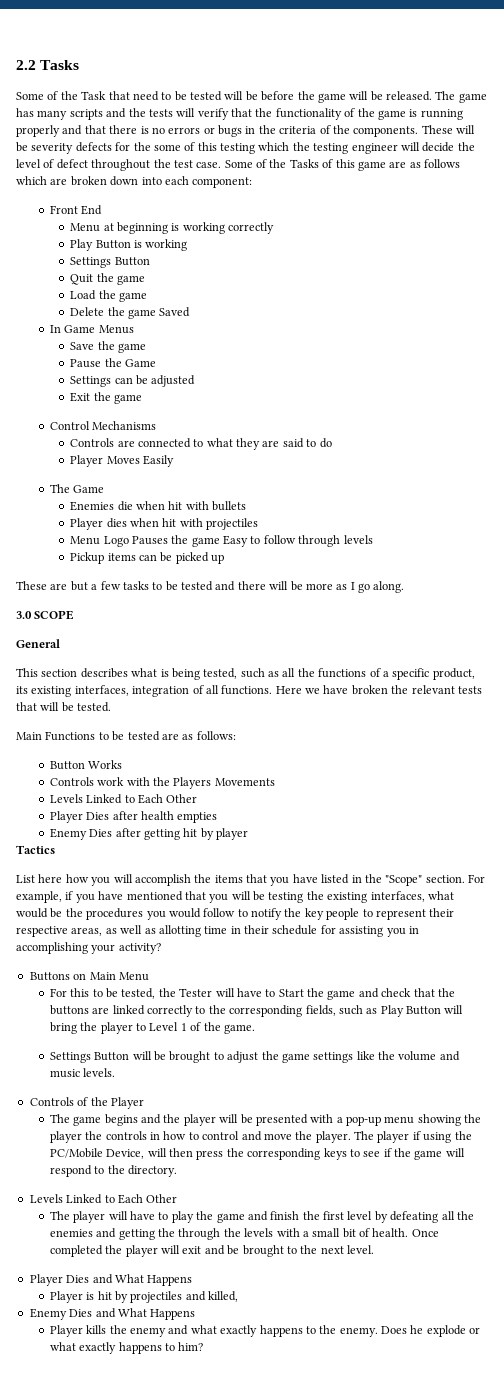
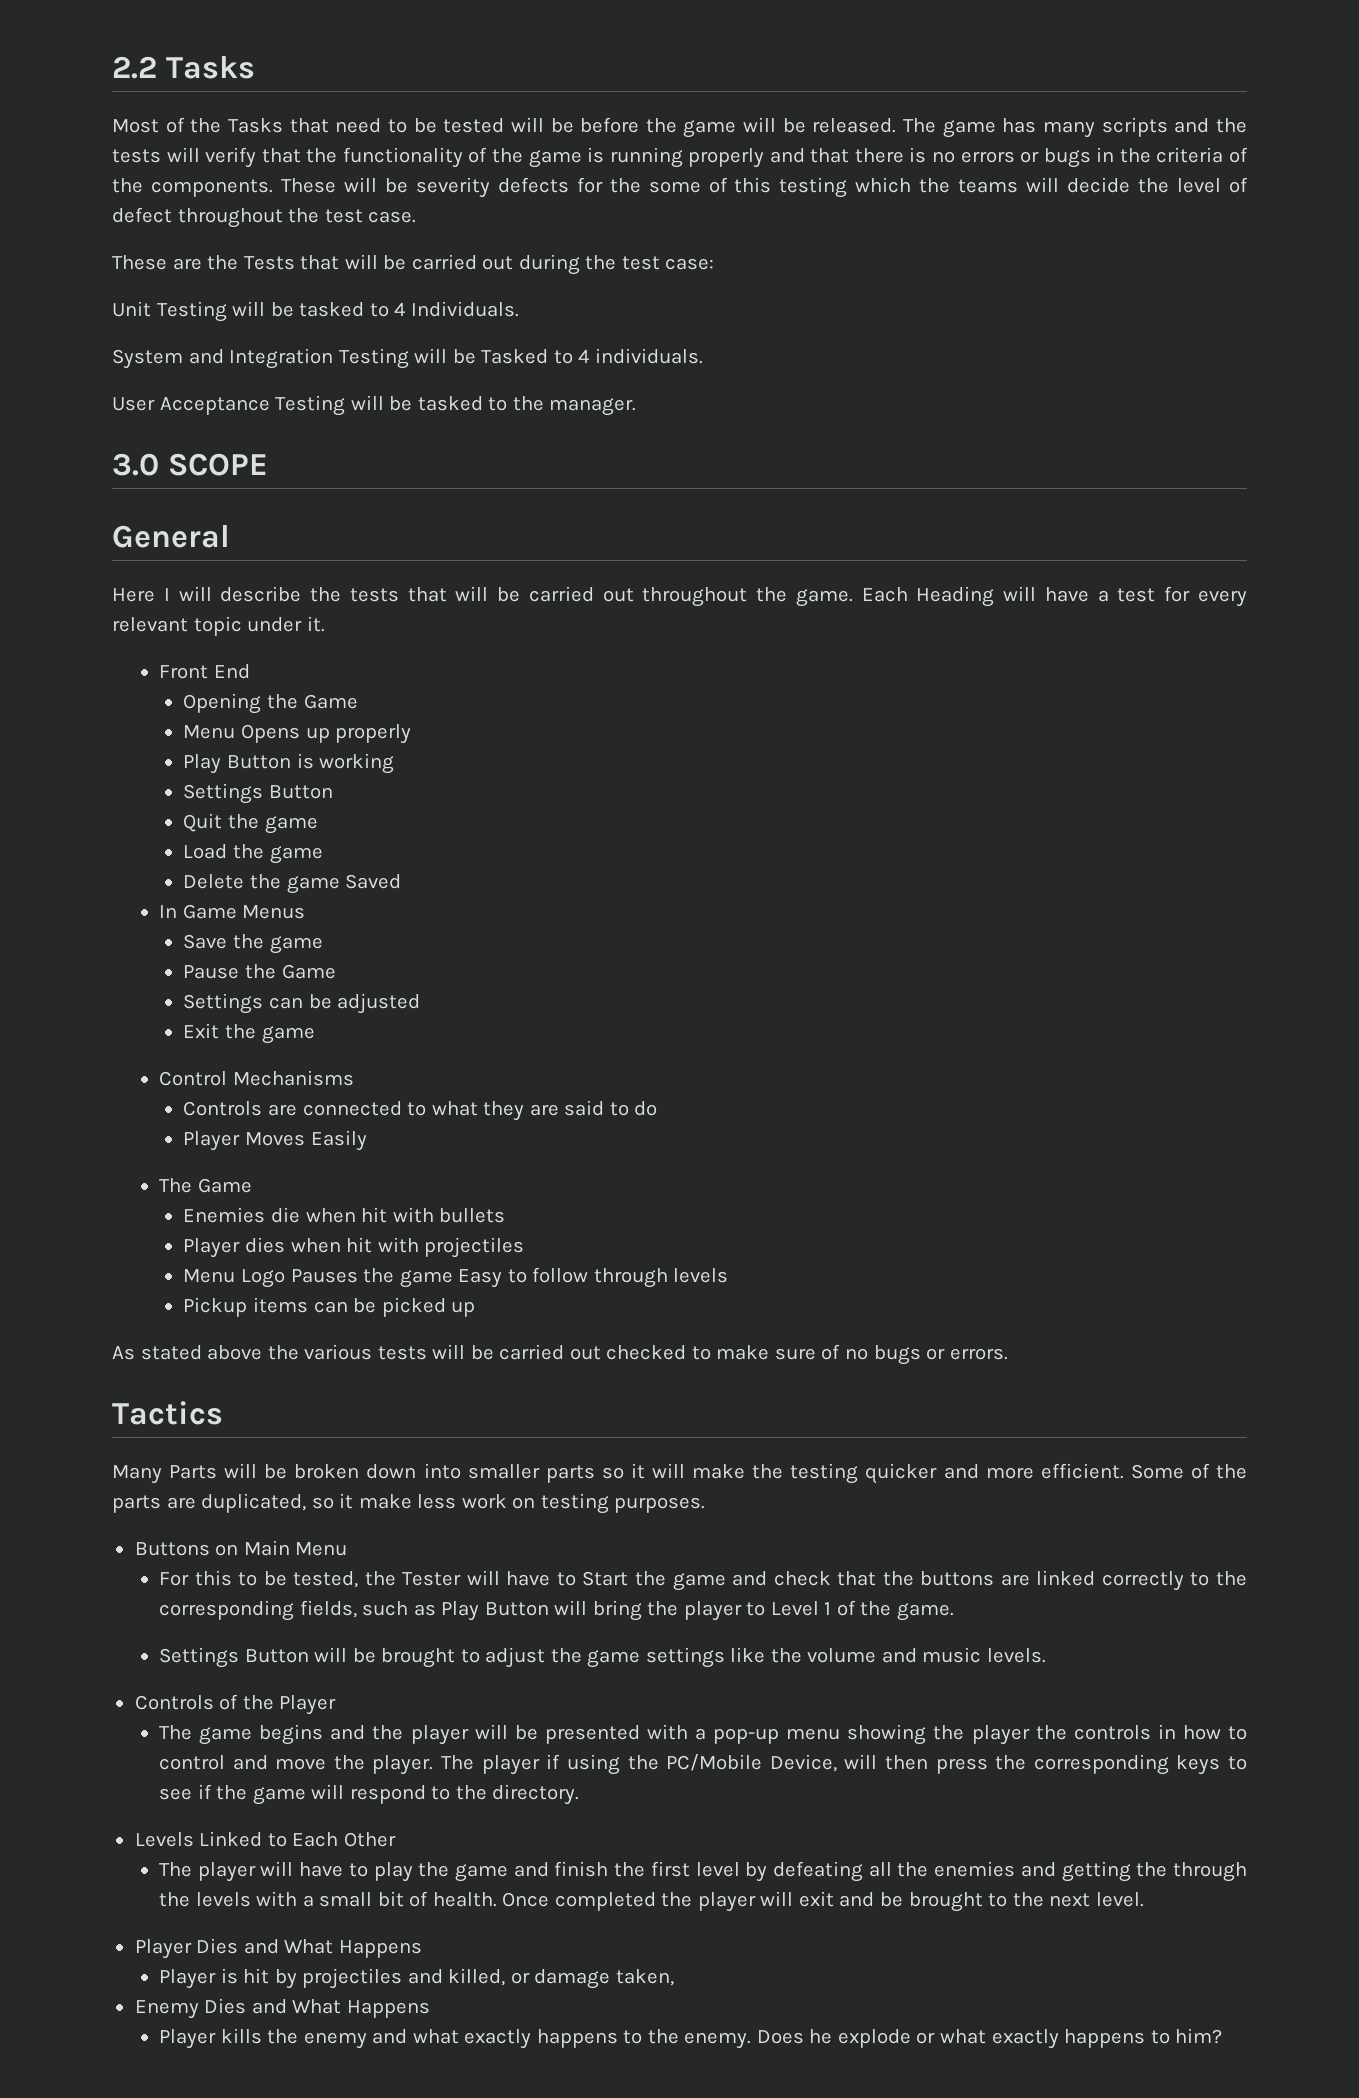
[16,91,107,100] Some of the Task -> [112,117,283,133] Most of the Tasks
[313,143,398,154] testing engineer -> [958,179,1019,193] teams
[224,159,460,171] [16,176,253,188] [49,205,103,215] [70,222,275,234] Some of the Tasks of this game are as follows which are broken down into each component: // Front End // Menu at beginning is working correctly -> [112,254,715,275] [112,301,519,322] [112,348,703,369] [112,395,637,416] [112,453,268,476] [112,525,230,548] [112,586,1248,607] [112,616,325,636] [158,664,250,679] [183,693,358,714] [183,724,412,744] // These are the Tests that will be carried out during the test case: // Unit Testing will be tasked to 4 Individuals. // System and Integration Testing will be Tasked to 4 individuals. // User Acceptance Testing will be tasked to the manager. // 3.0 SCOPE // General // Here I will describe the tests that will be carried out throughout the game. Each Heading will have a test for every relevant topic under it. // Front End // Opening the Game // Menu Opens up properly
[16,581,405,593] [16,610,75,620] [16,639,60,648] [16,668,475,680] [16,685,482,697] [16,702,112,712] [16,731,236,741] [49,760,123,770] [49,777,275,789] [49,794,198,804] [49,811,218,823] [49,828,249,840] [16,845,55,854] [16,874,485,886] [16,891,454,903] [16,908,455,920] [16,925,419,937] [16,942,161,954] These are but a few tasks to be tested and there will be more as I go along. // 3.0 SCOPE // General // This section describes what is being tested, such as all the functions of a specific product, its existing interfaces, integration of all functions. Here we have broken the relevant tests that will be tested. // Main Functions to be tested are as follows: // Button Works // Controls work with the Players Movements // Levels Linked to Each Other // Player Dies after health empties // Enemy Dies after getting hit by player // Tactics // List here how you will accomplish the items that you have listed in the "Scope" section. For example, if you have mentioned that you will be testing the existing interfaces, what would be the procedures you would follow to notify the key people to represent their respective areas, as well as allotting time in their schedule for assisting you in accomplishing your activity? -> [112,1344,1008,1365] [112,1401,223,1425] [112,1463,1247,1484] [112,1493,706,1514] As stated above the various tests will be carried out checked to make sure of no bugs or errors. // Tactics // Many Parts will be broken down into smaller parts so it will make the testing quicker and more efficient. Some of the parts are duplicated, so it make less work on testing purposes.
(239, 1296) none -> [510,1969,674,1989] or damage taken,

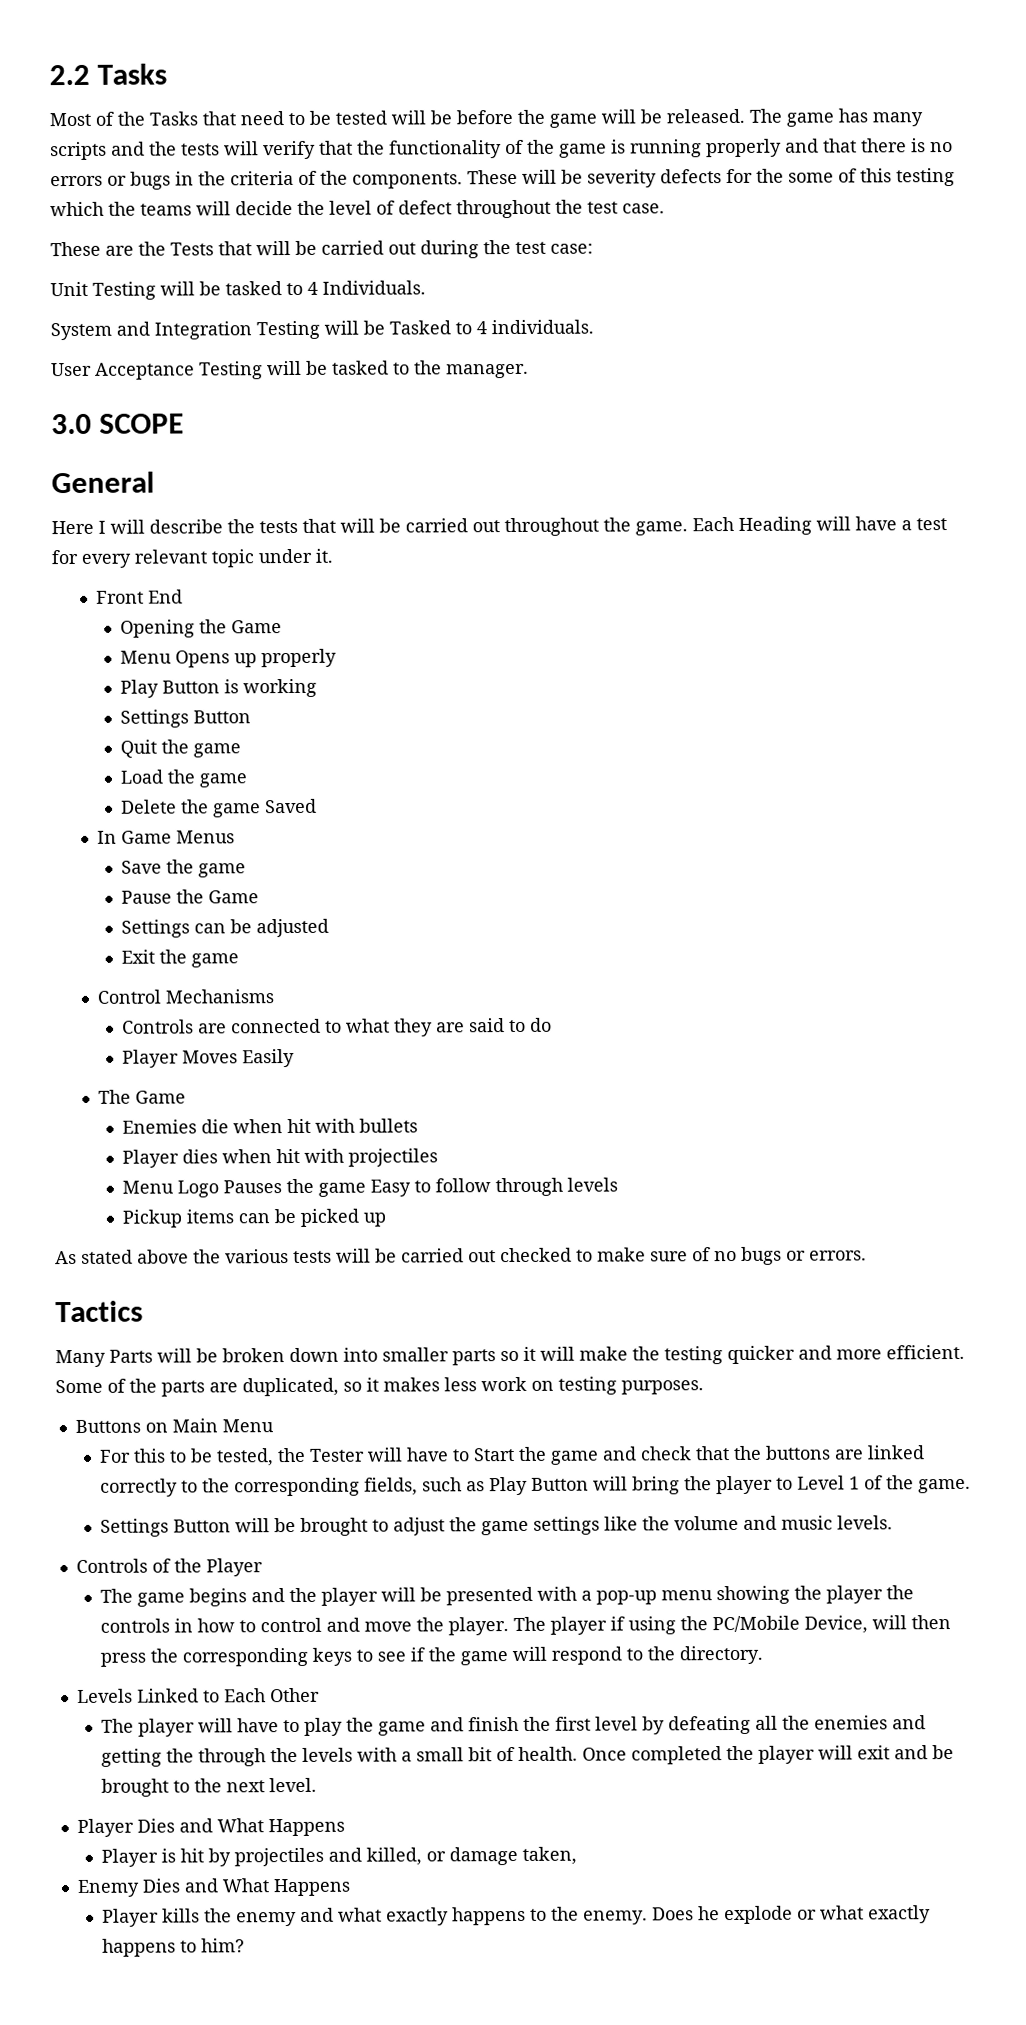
[358,1494,412,1509] make -> [383,1377,440,1392] makes

